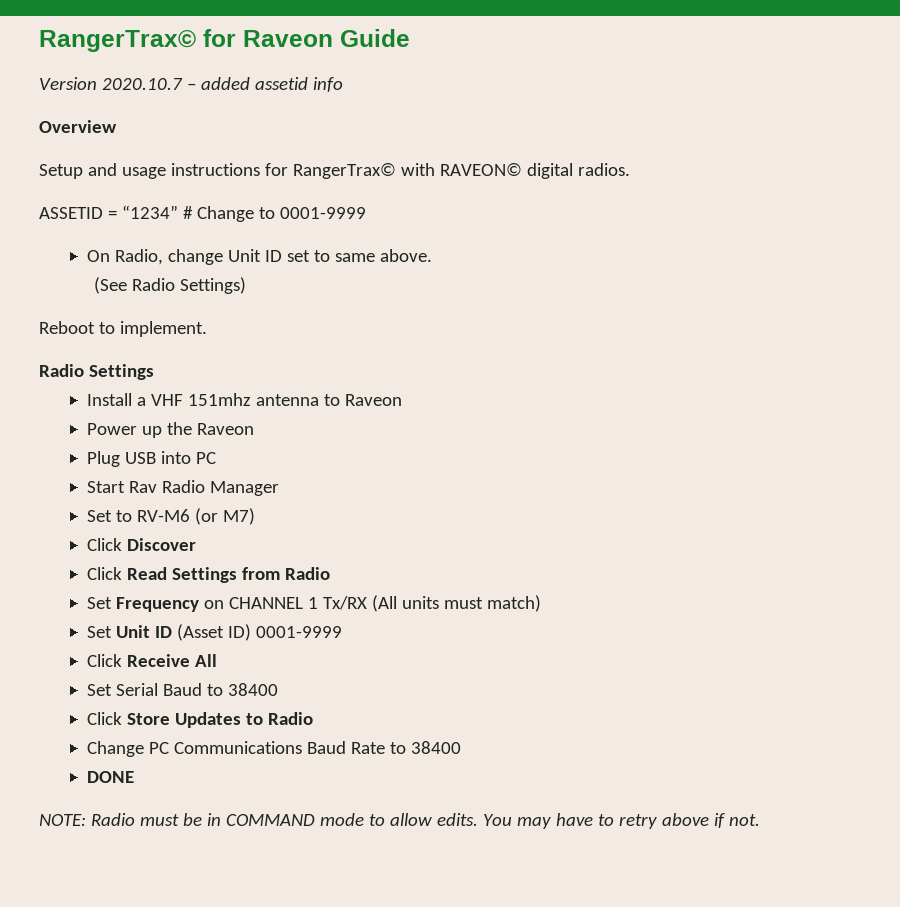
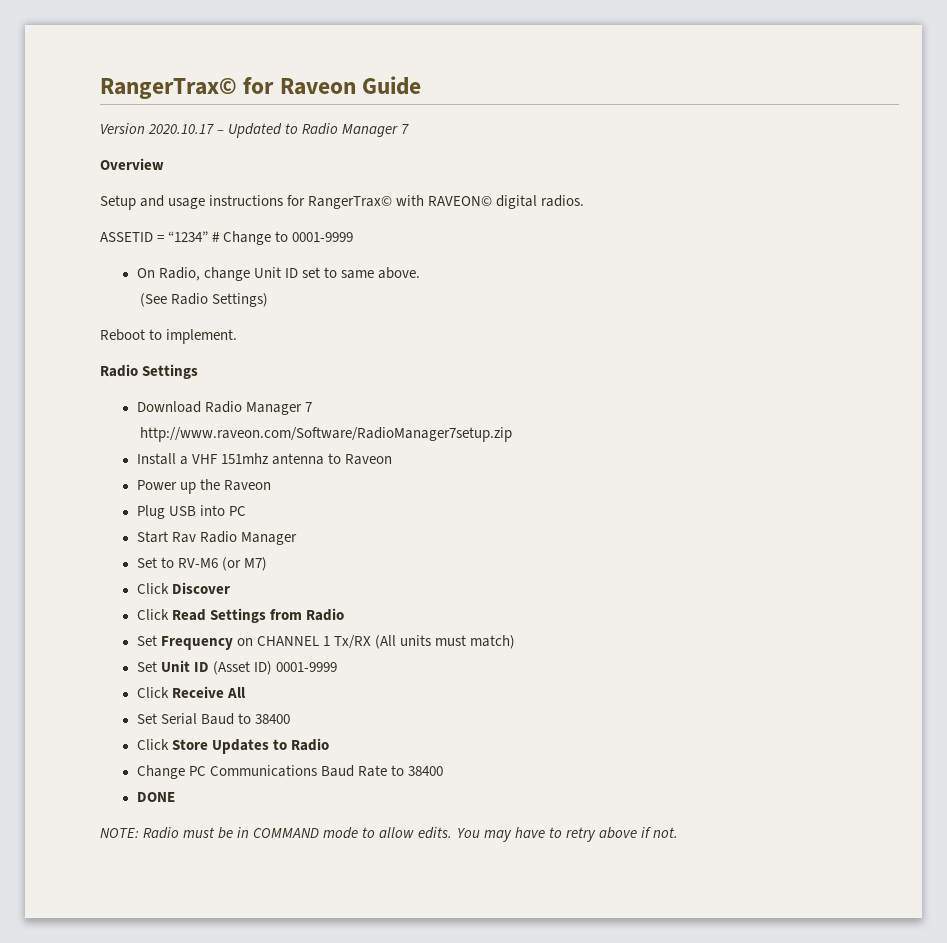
[101,77,343,92] 2020.10.7 – added assetid info -> [148,123,410,138] 2020.10.17 – Updated to Radio Manager 7
(154, 372) none -> [136,401,312,415] [140,427,513,442] // Download Radio Manager 7 // http://www.raveon.com/Software/RadioManager7setup.zip

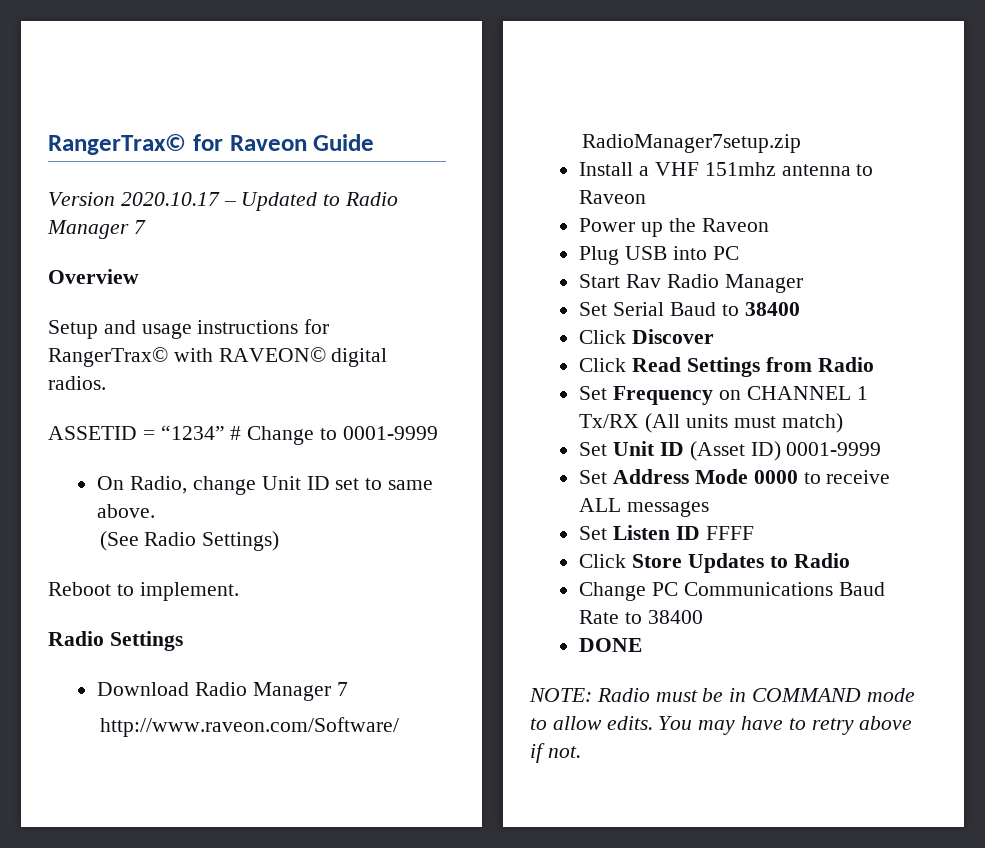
[160,557,267,571] to RV-M6 (or M7) -> [613,302,800,316] Serial Baud to 38400
[136,686,246,698] [136,713,290,725] Click Receive All // Set Serial Baud to 38400 -> [579,469,891,484] [579,498,710,517] [579,525,754,540] Set Address Mode 0000 to receive ALL messages // Set Listen ID FFFF

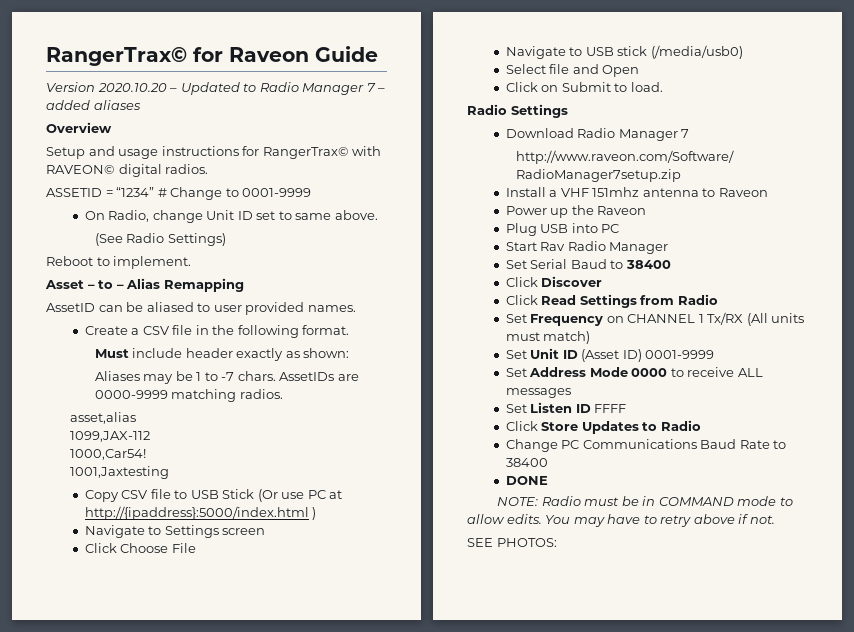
[120,192,220,206] 2020.10.17 -> [97,83,167,92] 2020.10.20
(146, 227) none -> [377,88,386,92] [46,100,141,110] – added aliases
(239, 591) none -> [45,278,244,292] [46,302,356,315] [84,325,350,338] [94,348,350,361] [94,371,359,384] [94,389,283,402] [70,412,137,424] [70,431,151,442] [70,449,147,460] [70,466,170,479] [84,489,343,502] [84,506,317,520] [84,525,266,538] [84,543,196,553] [505,45,743,59] [505,64,640,77] [505,82,663,92] // Asset – to – Alias Remapping // AssetID can be aliased to user provided names. // Create a CSV file in the following format. // Must include header exactly as shown: // Aliases may be 1 to -7 chars. AssetIDs are 0000-9999 matching radios. // asset,alias // 1099,JAX-112 // 1000,Car54! // 1001,Jaxtesting // Copy CSV file to USB Stick (Or use PC at http://{ipaddress}:5000/index.html ) // Navigate to Settings screen // Click Choose File // Navigate to USB stick (/media/usb0) // Select file and Open // Click on Submit to load.
(581, 752) none -> [467,538,557,547] // SEE PHOTOS:

